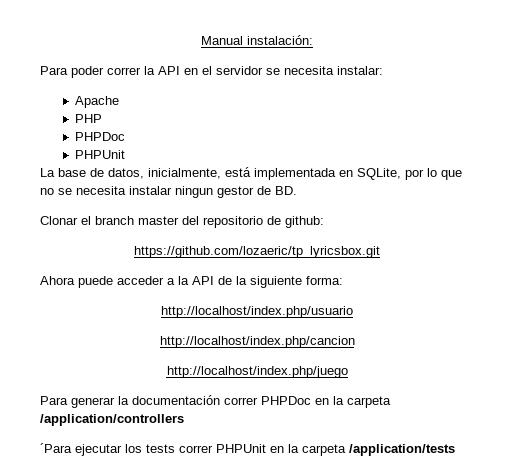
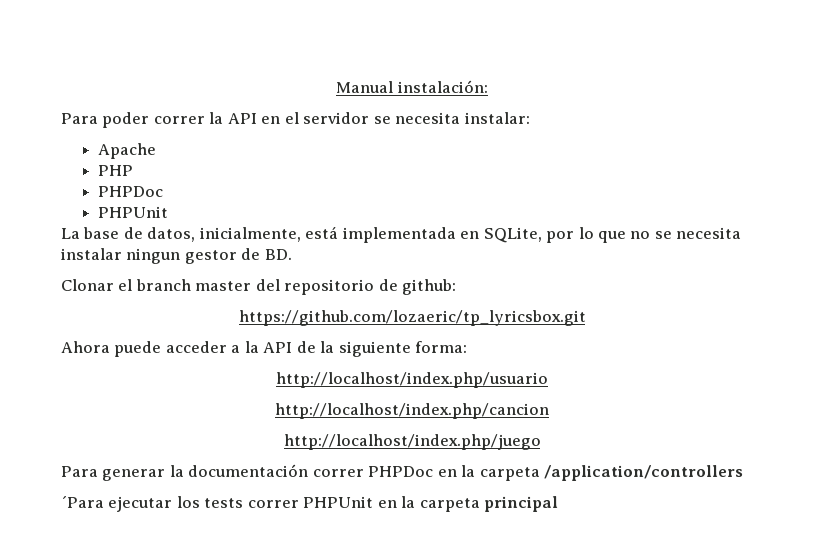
[349,444,455,456] /application/tests -> [484,496,559,512] principal

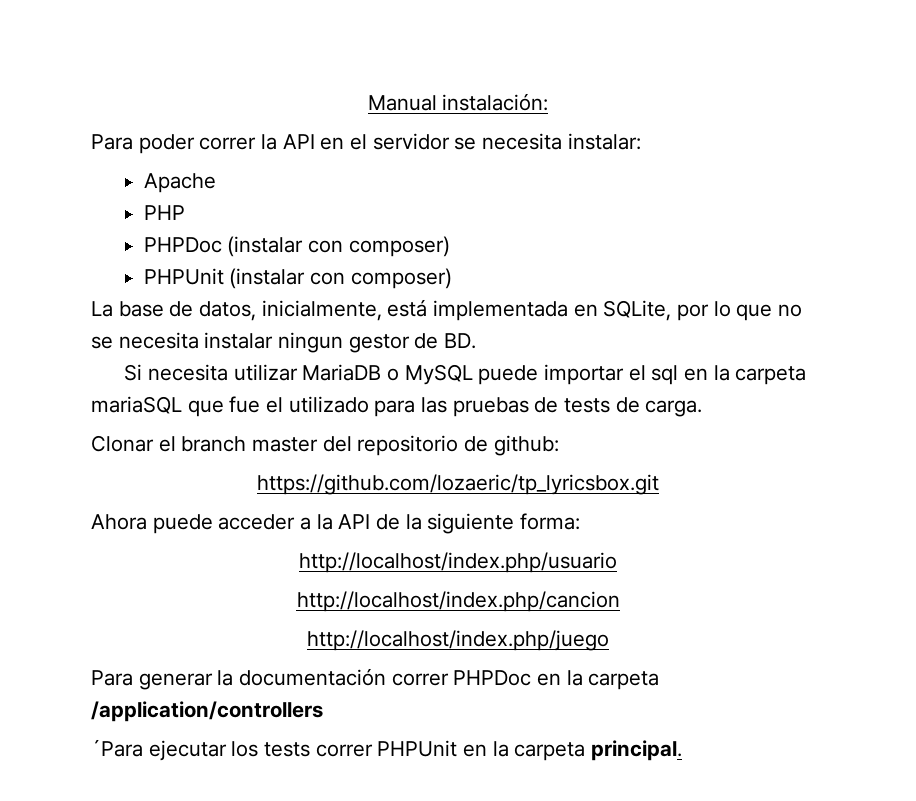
[97,206,168,218] // PHPUnit -> [227,236,450,257] [143,268,452,289] (instalar con composer) // PHPUnit (instalar con composer)
(292, 254) none -> [124,364,807,385] [91,396,703,417] // Si necesita utilizar MariaDB o MySQL puede importar el sql en la carpeta mariaSQL que fue el utilizado para las pruebas de tests de carga.
[484,496,559,512] principal -> [591,740,683,761] principal.

